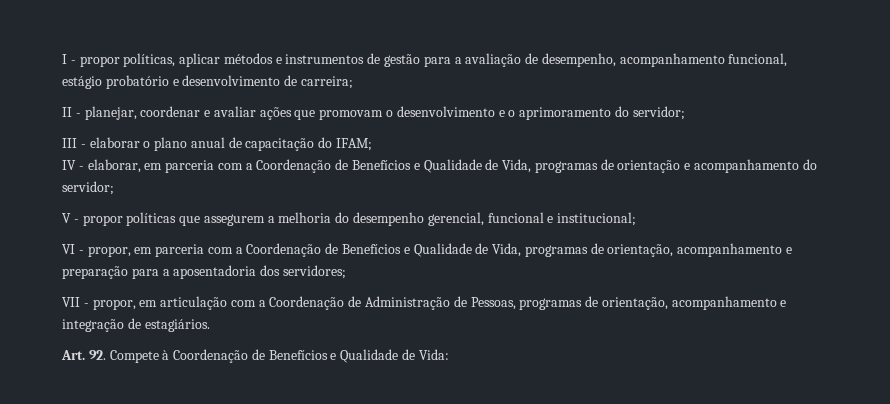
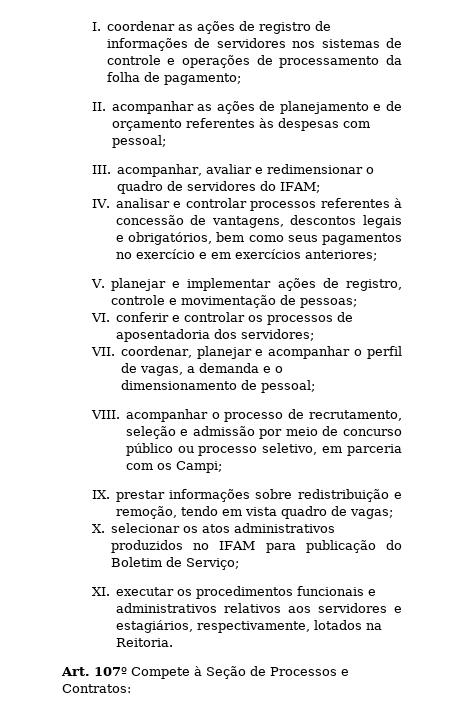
[62,53,788,67] [62,75,353,89] [62,106,685,120] [62,137,373,151] [62,159,817,173] [62,181,114,195] [62,212,637,226] [62,243,793,257] [62,265,346,279] [62,296,787,310] [62,318,210,332] I - propor políticas, aplicar métodos e instrumentos de gestão para a avaliação de desempenho, acompanhamento funcional, estágio probatório e desenvolvimento de carreira; // II - planejar, coordenar e avaliar ações que promovam o desenvolvimento e o aprimoramento do servidor; // III - elaborar o plano anual de capacitação do IFAM; // IV - elaborar, em parceria com a Coordenação de Benefícios e Qualidade de Vida, programas de orientação e acompanhamento do servidor; // V - propor políticas que assegurem a melhoria do desempenho gerencial, funcional e institucional; // VI - propor, em parceria com a Coordenação de Benefícios e Qualidade de Vida, programas de orientação, acompanhamento e preparação para a aposentadoria dos servidores; // VII - propor, em articulação com a Coordenação de Administração de Pessoas, programas de orientação, acompanhamento e integração de estagiários. -> [91,21,331,34] [106,38,403,51] [106,55,402,68] [106,72,241,85] [91,101,403,114] [111,118,370,131] [111,135,166,148] [91,164,374,177] [116,181,320,194] [91,198,402,211] [115,215,403,228] [115,232,402,245] [115,249,377,261] [90,278,402,291] [110,295,357,308] [90,312,353,325] [115,329,314,342] [90,346,402,359] [120,363,283,376] [120,380,315,393] [90,409,403,422] [125,426,402,439] [125,443,402,456] [125,461,222,473] [91,489,403,502] [115,506,393,519] [91,523,335,533] [110,540,402,553] [110,557,239,570] [91,586,376,599] [115,603,403,613] [115,620,382,633] [115,638,173,647] I. coordenar as ações de registro de informações de servidores nos sistemas de controle e operações de processamento da folha de pagamento; // II. acompanhar as ações de planejamento e de orçamento referentes às despesas com pessoal; // III. acompanhar, avaliar e redimensionar o quadro de servidores do IFAM; // IV. analisar e controlar processos referentes à concessão de vantagens, descontos legais e obrigatórios, bem como seus pagamentos no exercício e em exercícios anteriores; // V. planejar e implementar ações de registro, controle e movimentação de pessoas; // VI. conferir e controlar os processos de aposentadoria dos servidores; // VII. coordenar, planejar e acompanhar o perfil de vagas, a demanda e o dimensionamento de pessoal; // VIII. acompanhar o processo de recrutamento, seleção e admissão por meio de concurso público ou processo seletivo, em parceria com os Campi; // IX. prestar informações sobre redistribuição e remoção, tendo em vista quadro de vagas; // X. selecionar os atos administrativos produzidos no IFAM para publicação do Boletim de Serviço; // XI. executar os procedimentos funcionais e administrativos relativos aos servidores e estagiários, respectivamente, lotados na Reitoria.
[88,350,106,360] 92. -> [94,667,127,676] 107º
[173,349,449,363] Coordenação de Benefícios e Qualidade de Vida: -> [206,666,349,679] [62,684,131,693] Seção de Processos e Contratos:

